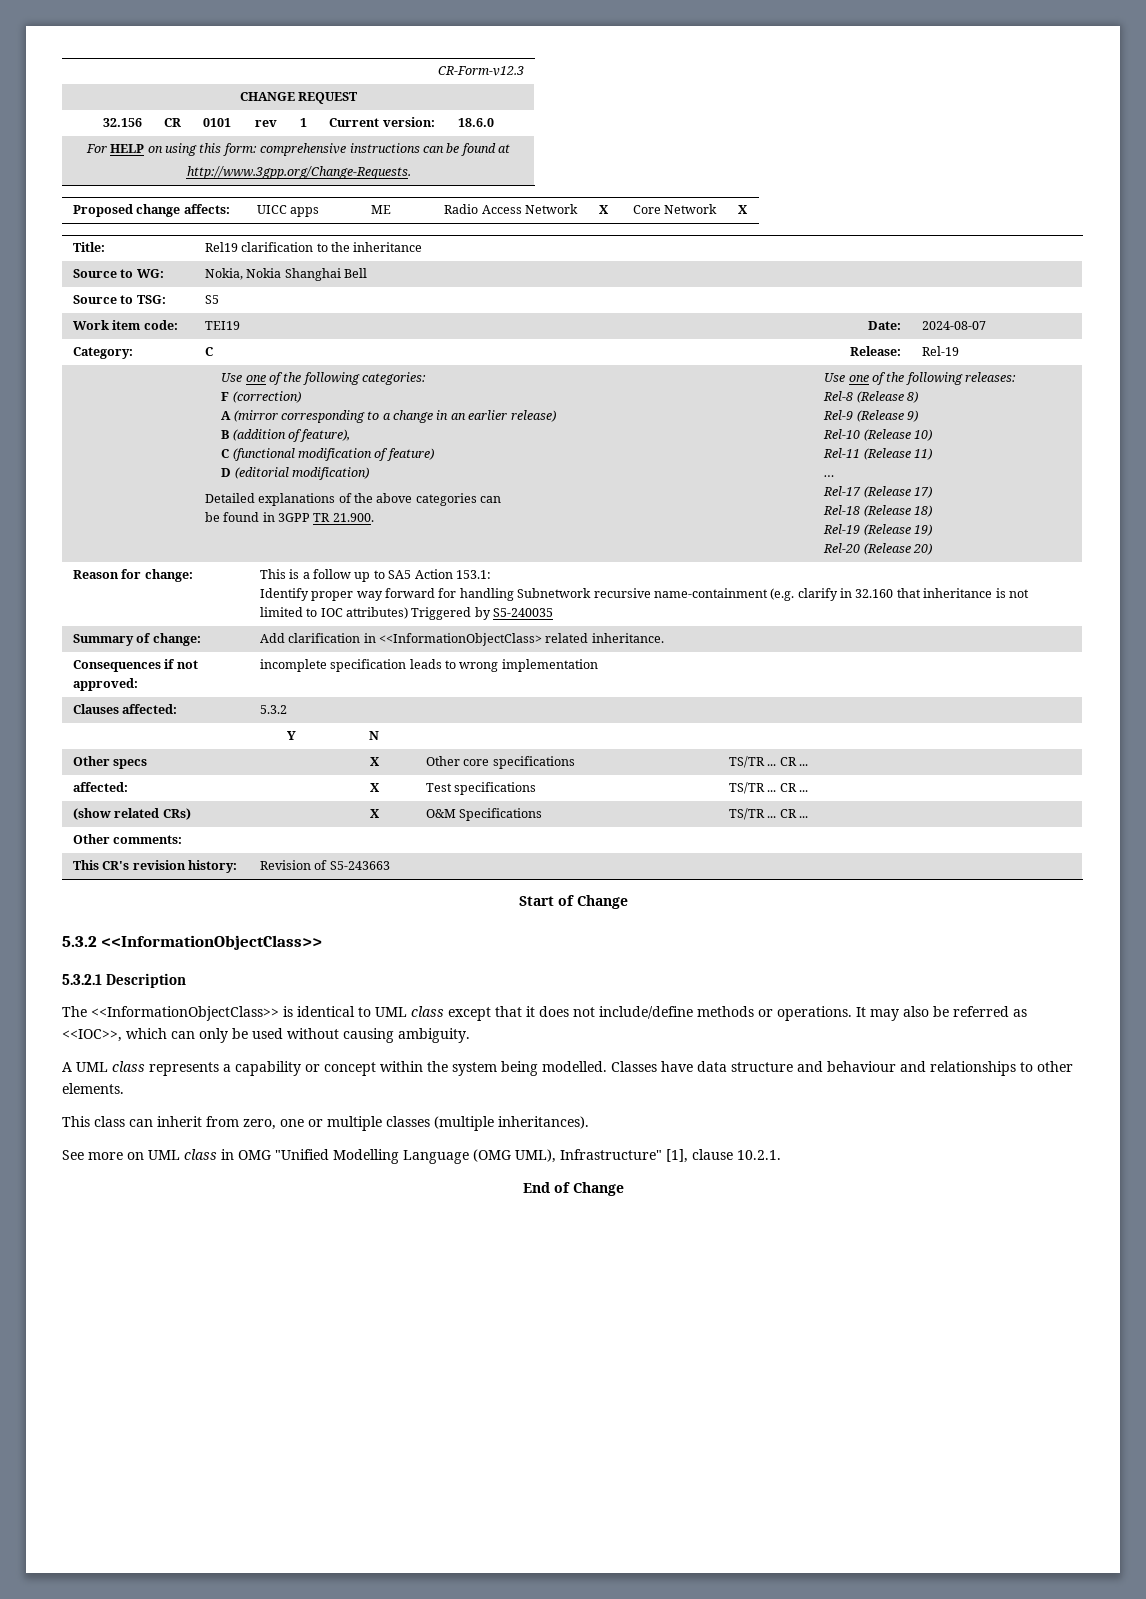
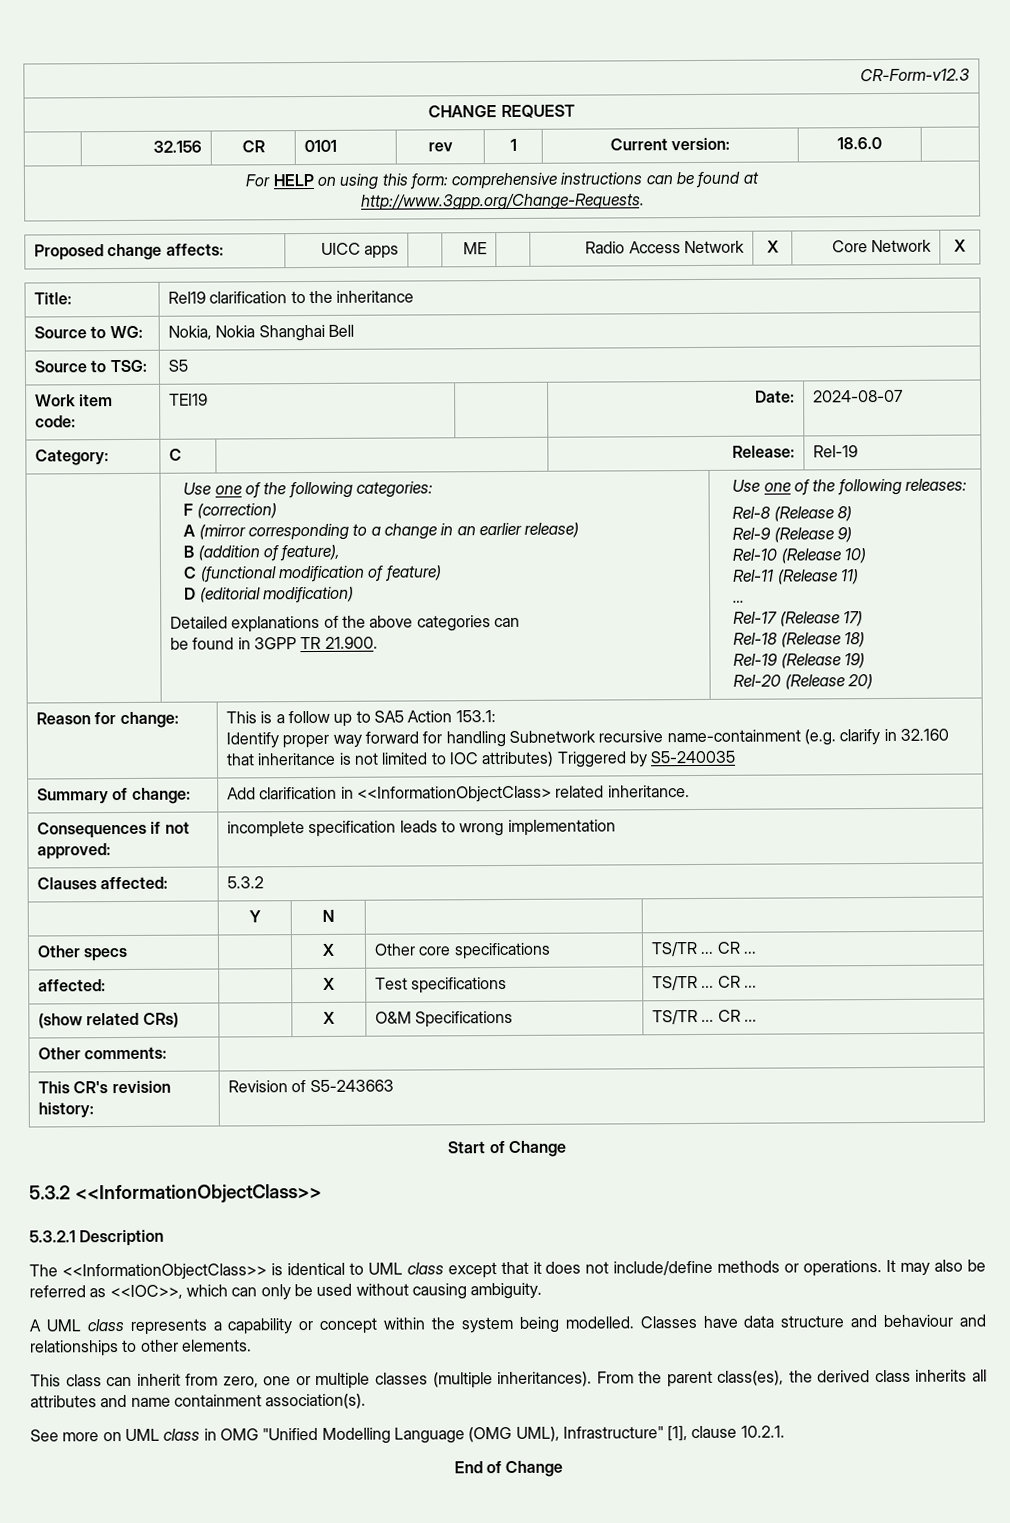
(589, 1122) none -> [596,1369,987,1388] [30,1393,367,1410] From the parent class(es), the derived class inherits all attributes and name containment association(s).

